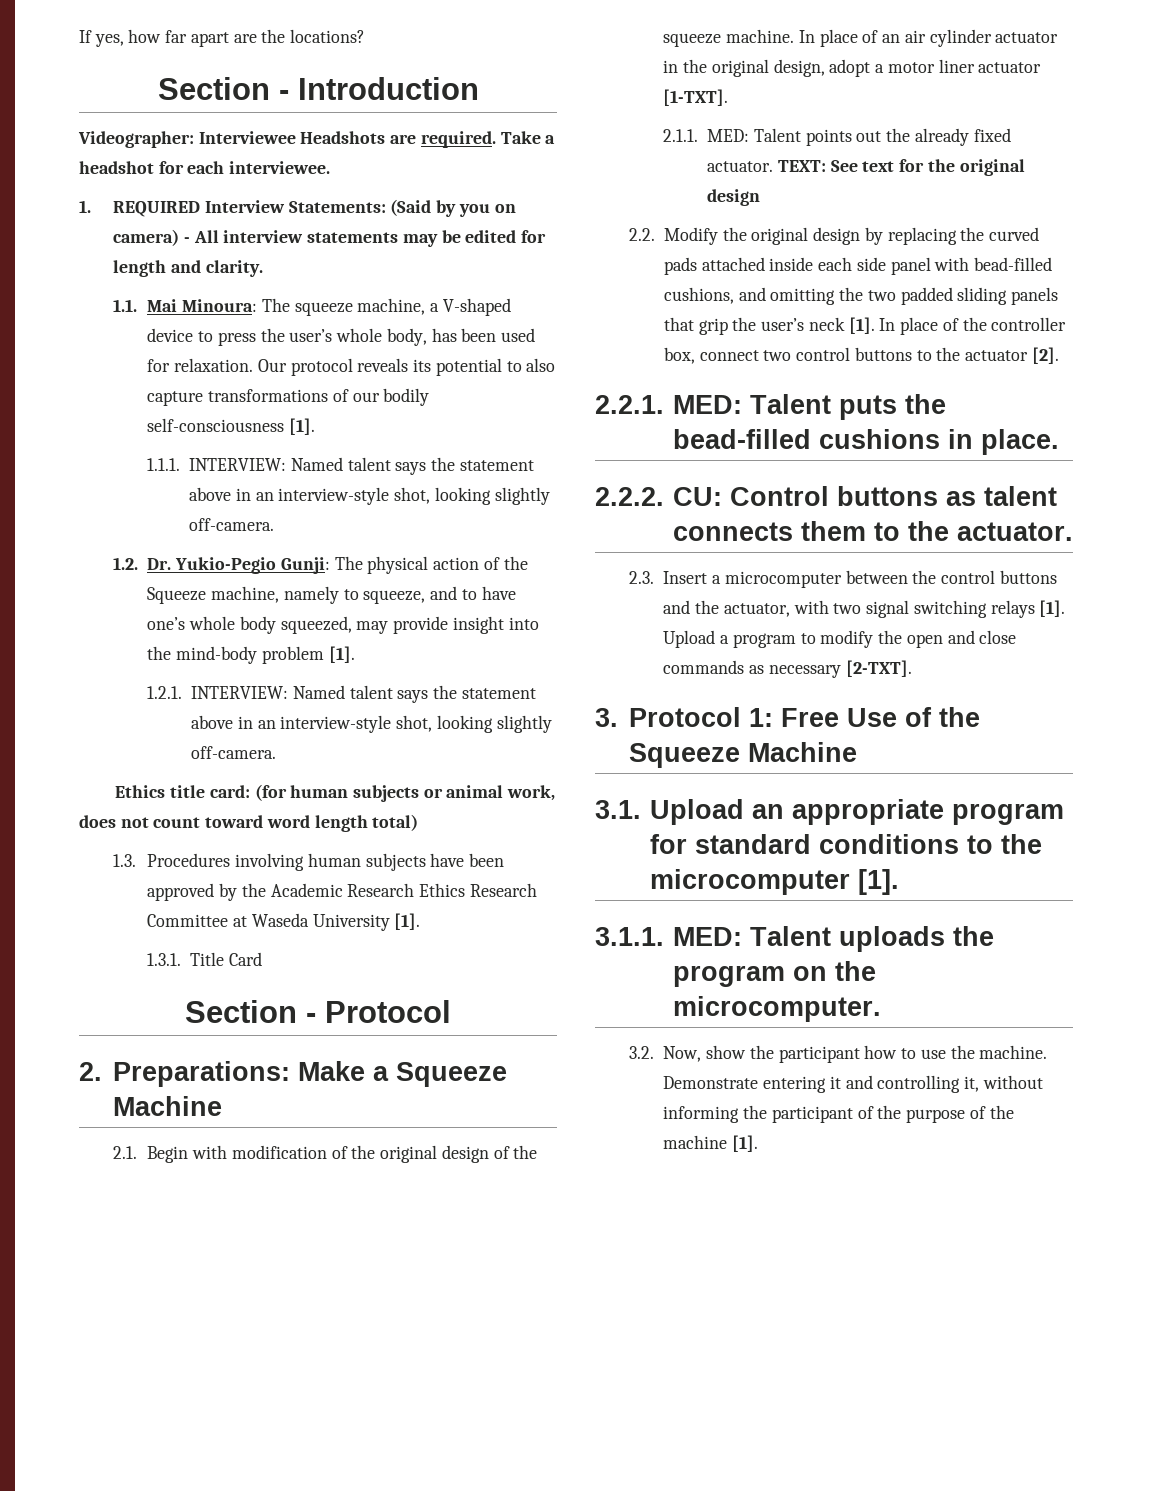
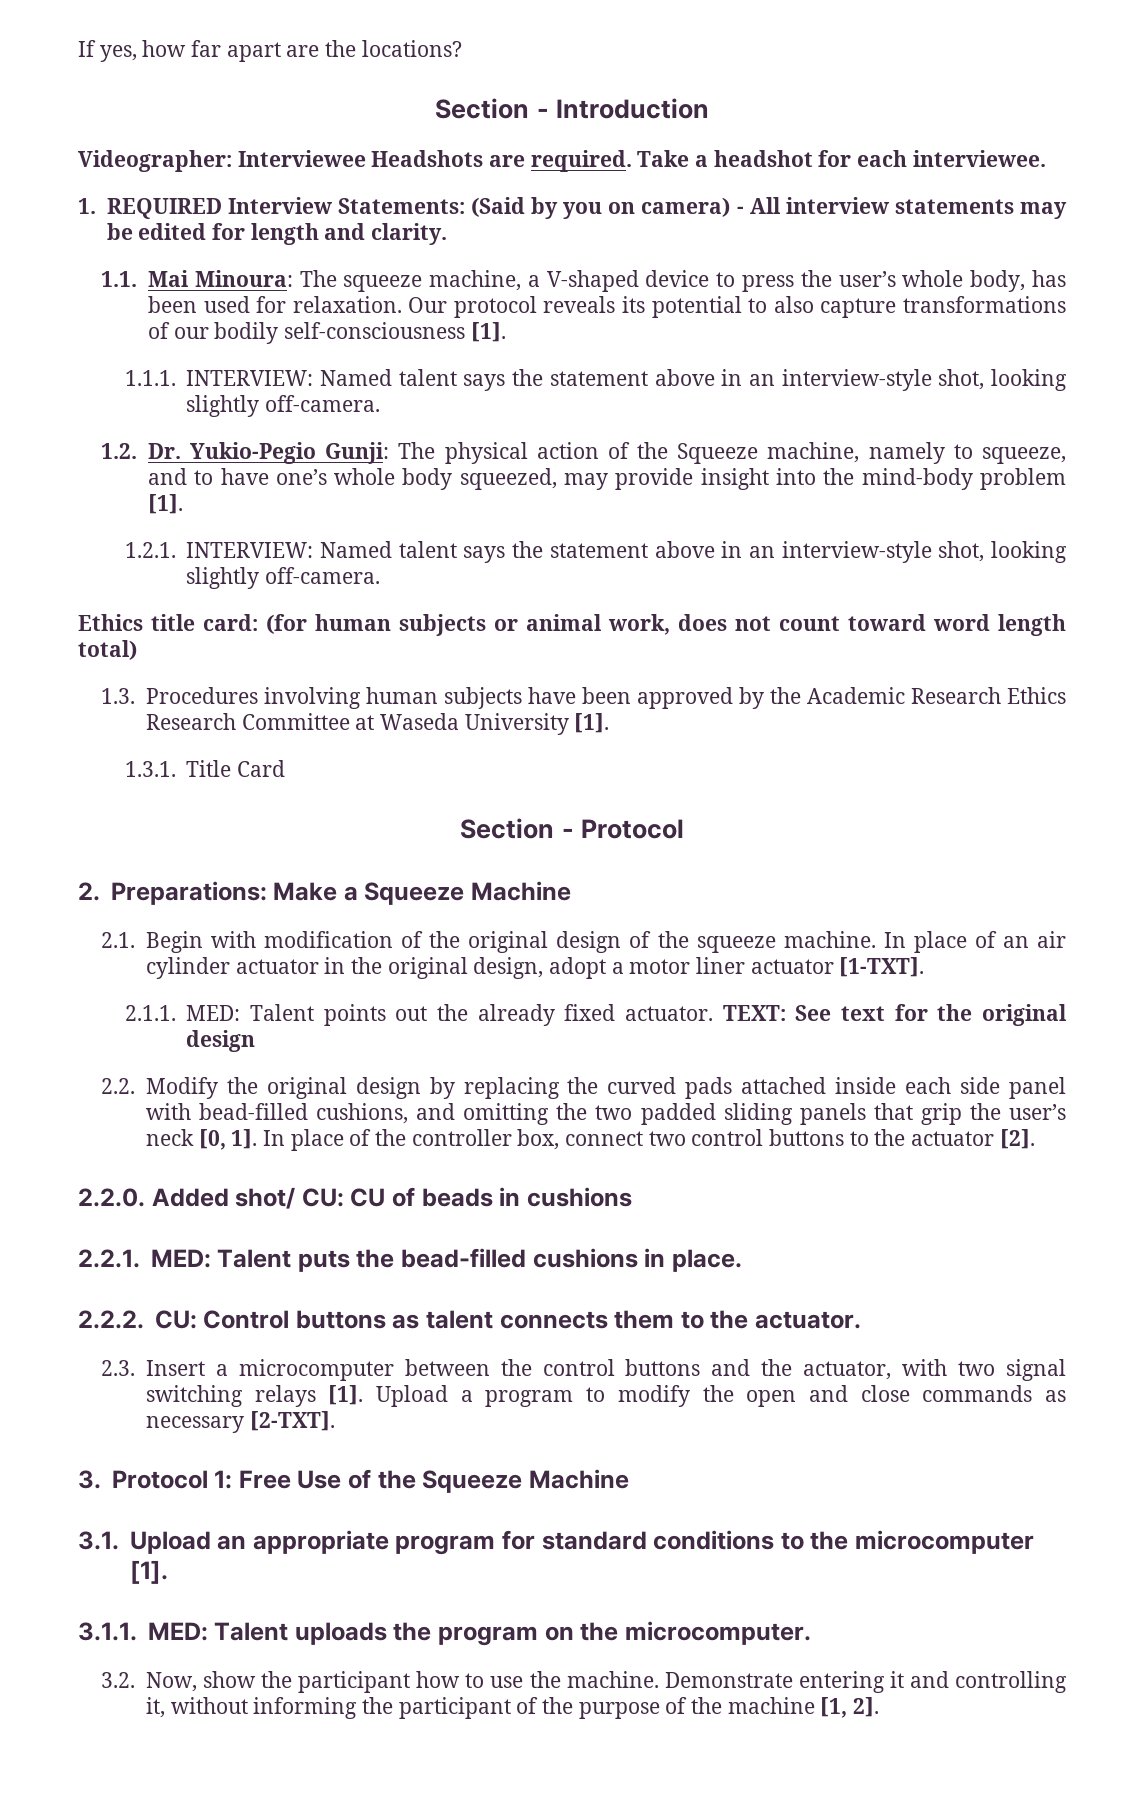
[848,317,875,334] [1]. -> [198,1129,258,1150] [0, 1].
(1059, 355) none -> [78,1187,632,1209] // 2.2.0. Added shot/ CU: CU of beads in cushions
[732,1135,759,1152] [1]. -> [820,1697,879,1718] [1, 2].

